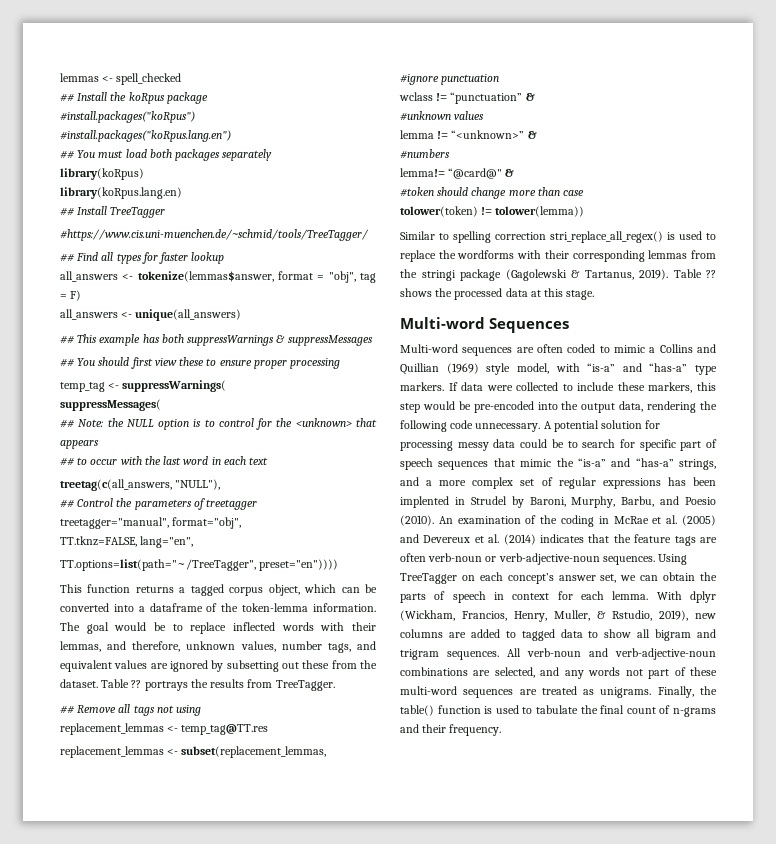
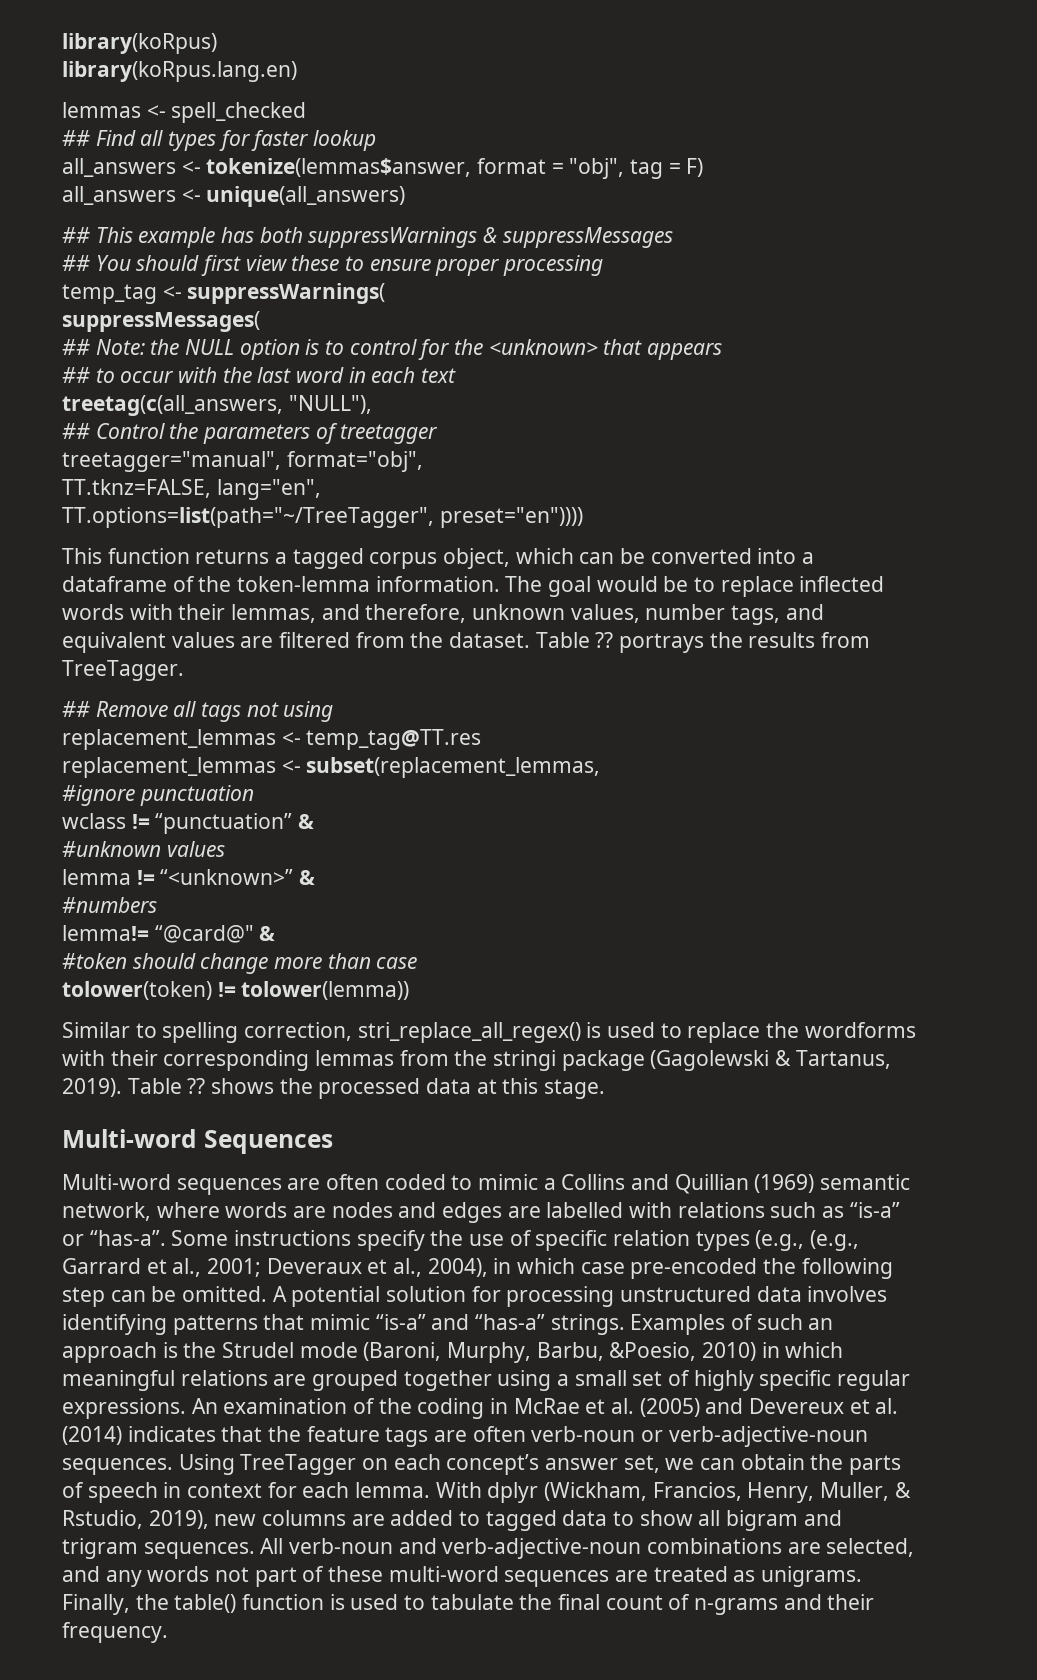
[60,73,182,85] [60,92,208,104] [60,111,195,123] [60,130,231,142] [60,149,273,161] [60,168,144,180] [60,187,182,199] [60,206,166,218] [60,229,369,241] lemmas <- spell_checked // ## Install the koRpus package // #install.packages("koRpus") // #install.packages("koRpus.lang.en") // ## You must load both packages separately // library(koRpus) // library(koRpus.lang.en) // ## Install TreeTagger // #https://www.cis.uni-muenchen.de/~schmid/tools/TreeTagger/ -> [62,33,217,54] [62,61,297,82] [62,102,307,123] library(koRpus) // library(koRpus.lang.en) // lemmas <- spell_checked
[170,660,330,672] ignored by subsetting out these -> [279,632,351,648] filtered
[495,232,546,240] correction -> [244,1022,353,1041] correction,
[486,363,717,375] [400,382,716,393] [400,401,717,413] [400,420,541,432] style model, with “is-a” and “has-a” type markers. If data were collected to include these markers, this step would be pre-encoded into the output data, rendering the following code unnecessary. -> [820,1174,911,1190] [62,1202,900,1223] [62,1230,860,1251] [62,1258,893,1279] [62,1286,268,1307] semantic network, where words are nodes and edges are labelled with relations such as “is-a” or “has-a”. Some instructions specify the use of specific relation types (e.g., (e.g., Garrard et al., 2001; Deveraux et al., 2004), in which case pre-encoded the following step can be omitted.
[457,439,717,451] [400,458,489,470] messy data could be to search for specific part of speech sequences -> [620,1286,888,1302] [62,1314,258,1335] unstructured data involves identifying patterns
[556,458,716,470] [400,477,716,489] [400,496,716,508] [400,515,434,526] the “is-a” and “has-a” strings, and a more complex set of regular expressions has been implented in Strudel by Baroni, Murphy, Barbu, and Poesio (2010). -> [375,1314,834,1335] [62,1342,844,1363] [62,1370,911,1391] [62,1398,186,1419] “is-a” and “has-a” strings. Examples of such an approach is the Strudel mode (Baroni, Murphy, Barbu, &Poesio, 2010) in which meaningful relations are grouped together using a small set of highly specific regular expressions.

